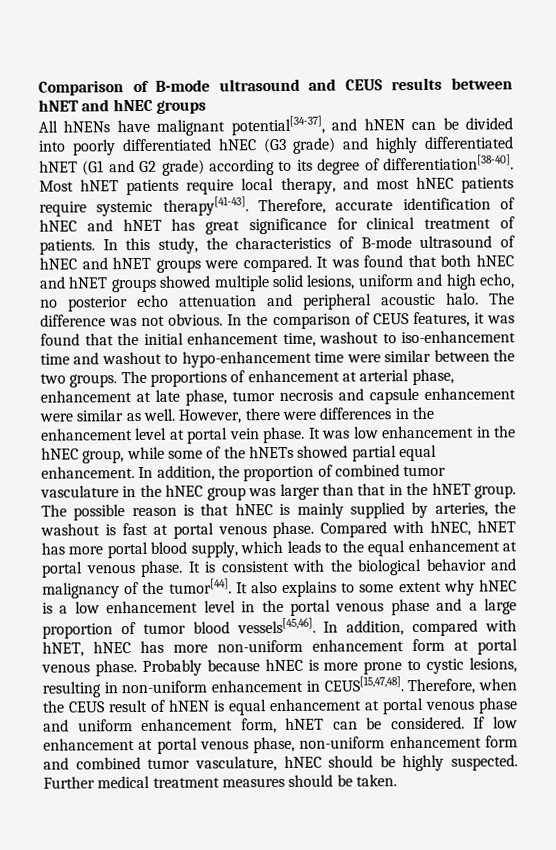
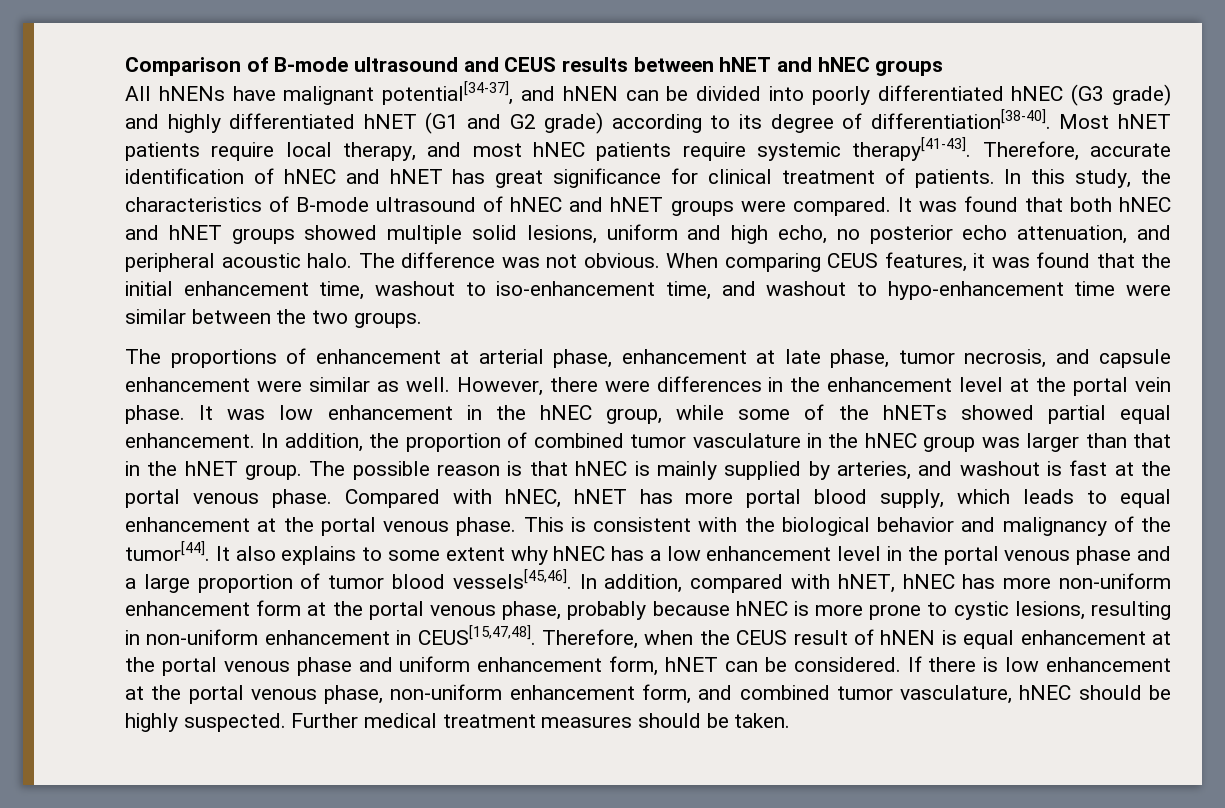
[179,295,257,307] attenuation -> [1017,225,1128,244] attenuation,
[227,312,370,330] In the comparison of -> [666,253,821,272] When comparing
[40,353,70,365] time -> [666,281,711,300] time,
(118, 381) none -> (422, 320) //
[279,389,333,401] necrosis -> [964,349,1046,368] necrosis,
(185, 434) none -> [1036,377,1067,392] the
[494,501,517,514] the -> [918,461,953,476] and
(168, 529) none -> [1141,461,1172,476] the
[341,539,517,557] [41,560,201,578] the equal enhancement at portal venous phase. It -> [1119,489,1171,508] [125,517,564,536] equal enhancement at the portal venous phase. This
[42,602,53,614] is -> [611,546,645,561] has
[477,638,518,655] [41,659,202,677] portal venous phase. Probably -> [332,601,647,620] the portal venous phase, probably
(380, 705) none -> [125,657,155,672] the
(486, 722) none -> [928,657,999,672] there is
(154, 745) none -> [151,685,182,700] the
[484,735,518,748] form -> [642,684,691,704] form,

